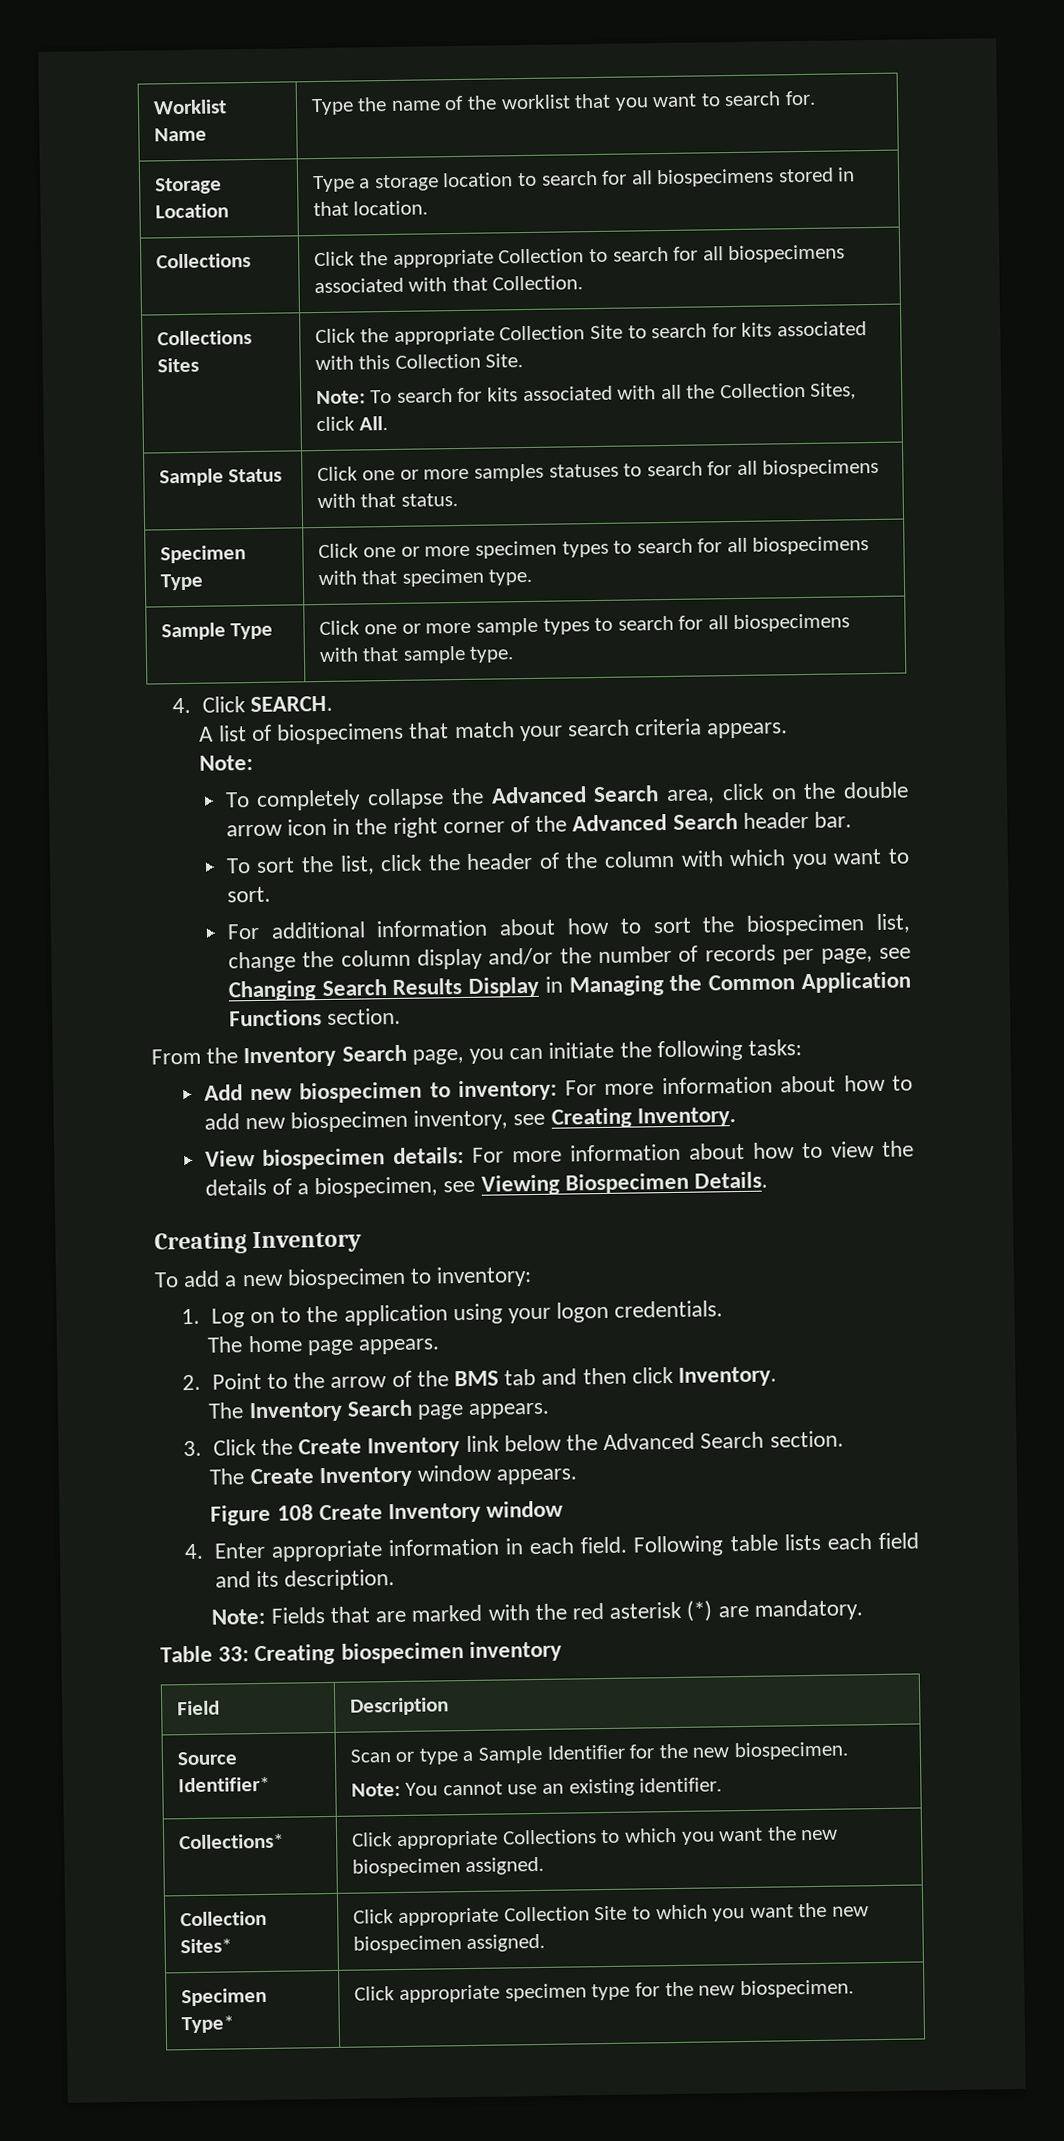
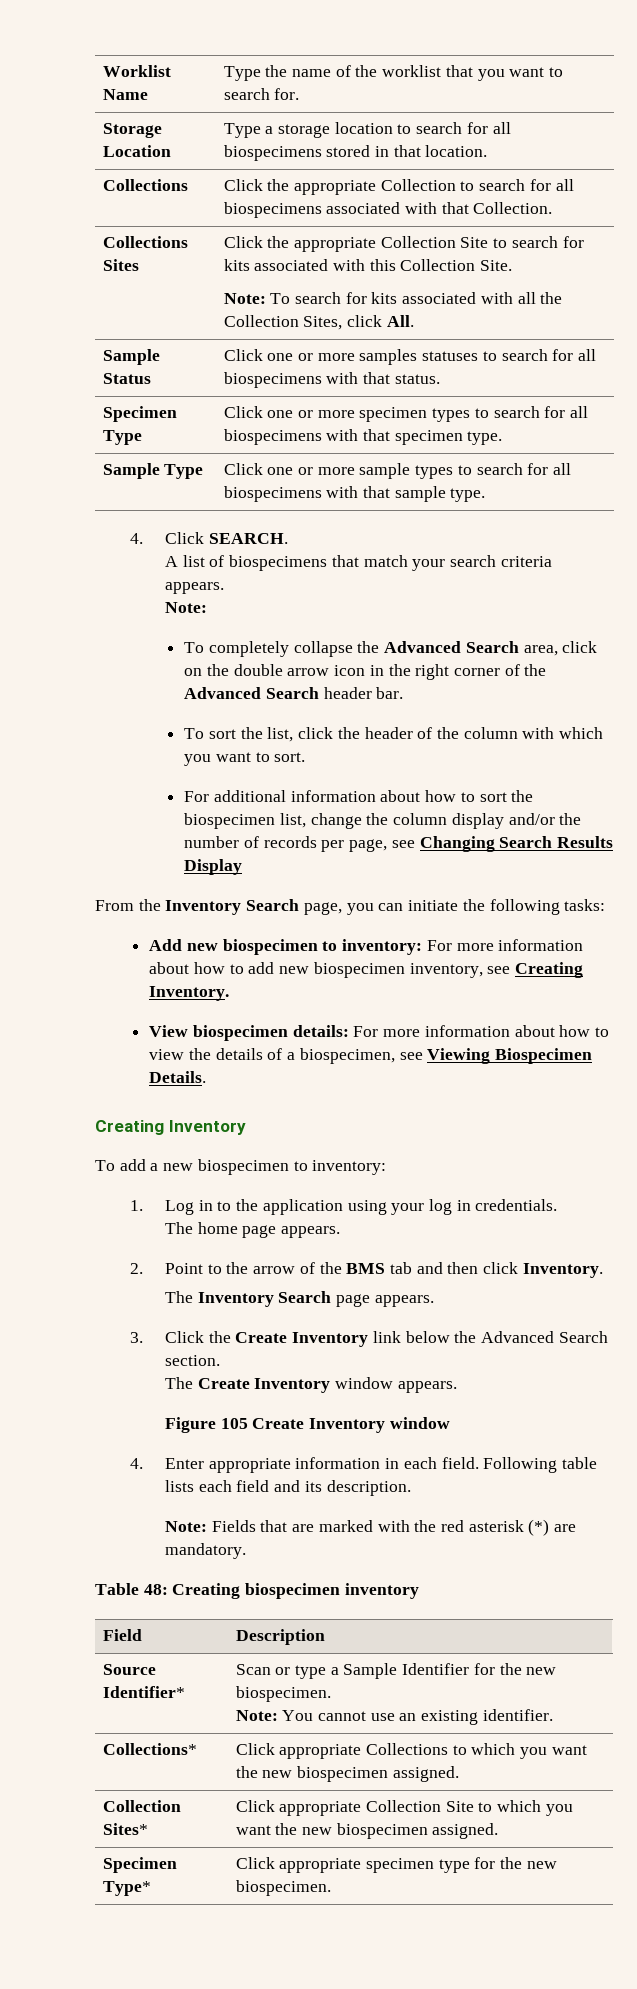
[544,971,911,997] [228,1007,401,1027] in Managing the Common Application Functions section. -> (243, 867) none
[249,1311,275,1324] on -> [198,1200,213,1211] in
[556,1301,610,1323] logon -> [428,1199,471,1215] log in
[276,1504,314,1521] 108 -> [220,1418,248,1429] 105
[218,1646,250,1662] 33: -> [143,1584,168,1595] 48:

